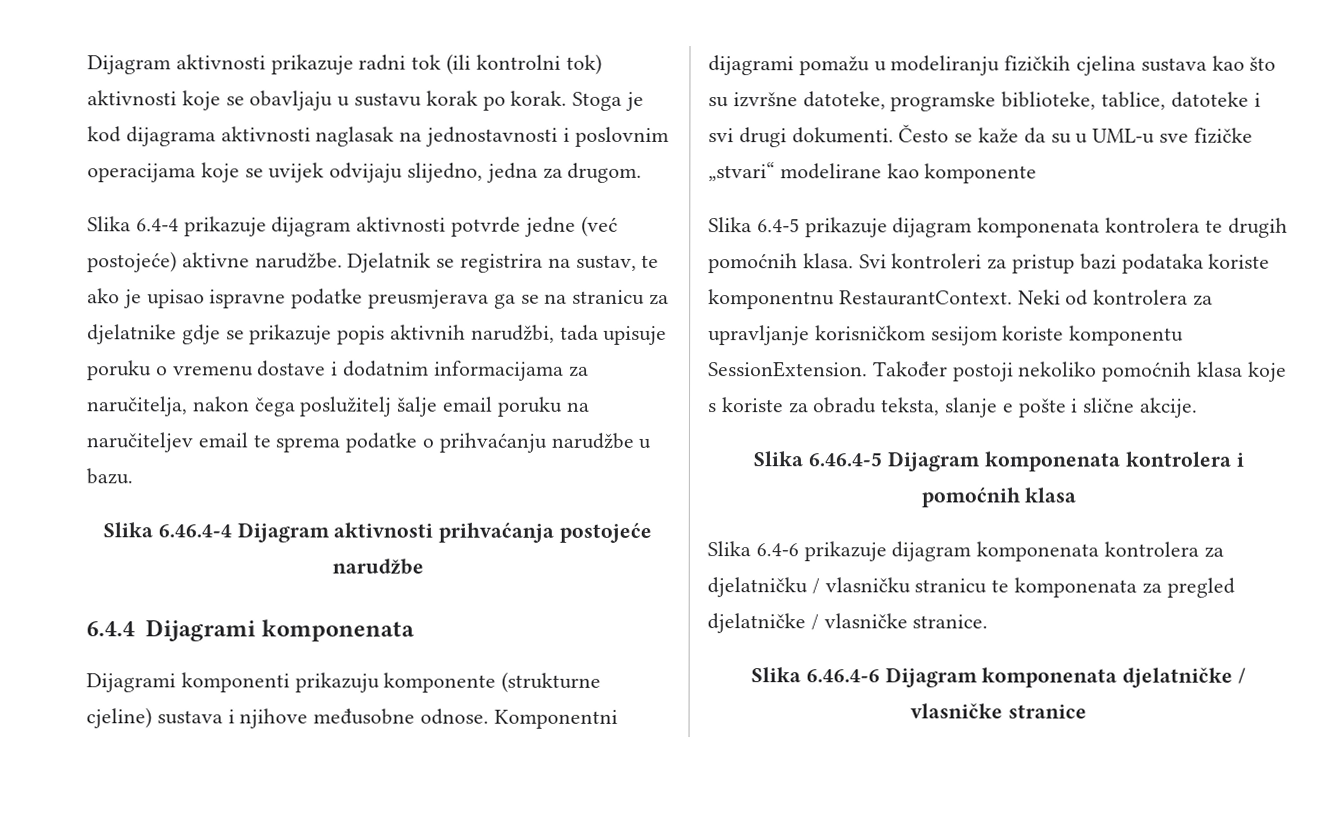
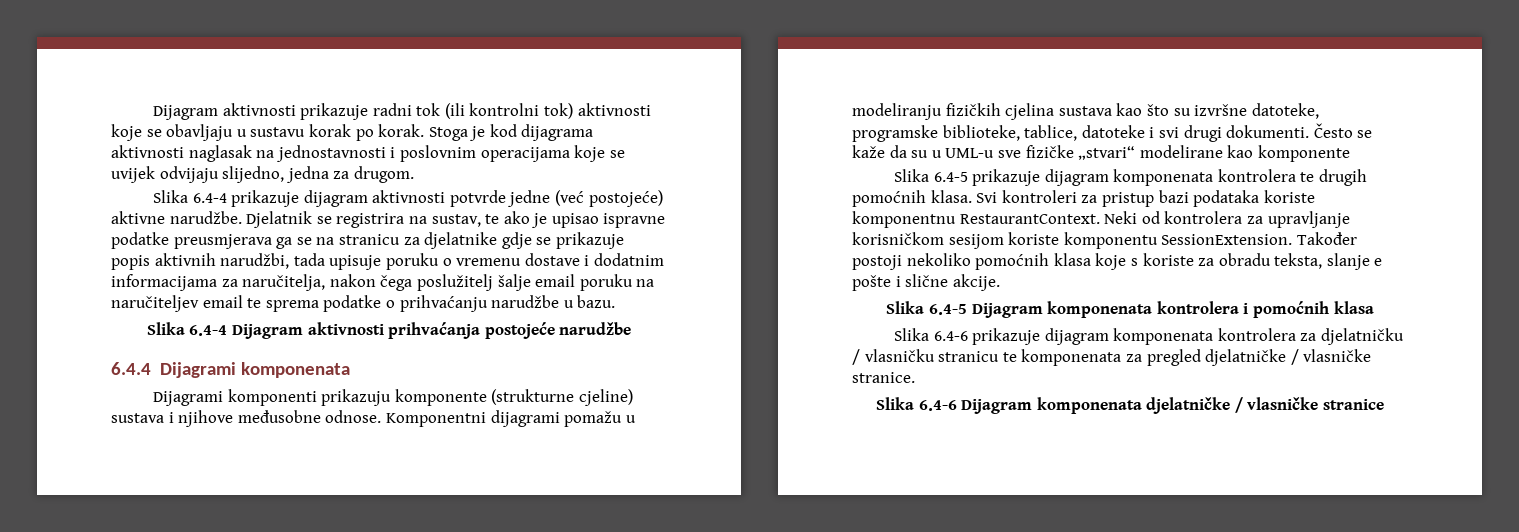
[157,524,232,538] 6.46.4-4 -> [189,325,228,336] 6.4-4
[808,452,883,467] 6.46.4-5 -> [929,304,968,315] 6.4-5
[805,669,880,683] 6.46.4-6 -> [918,400,957,411] 6.4-6

